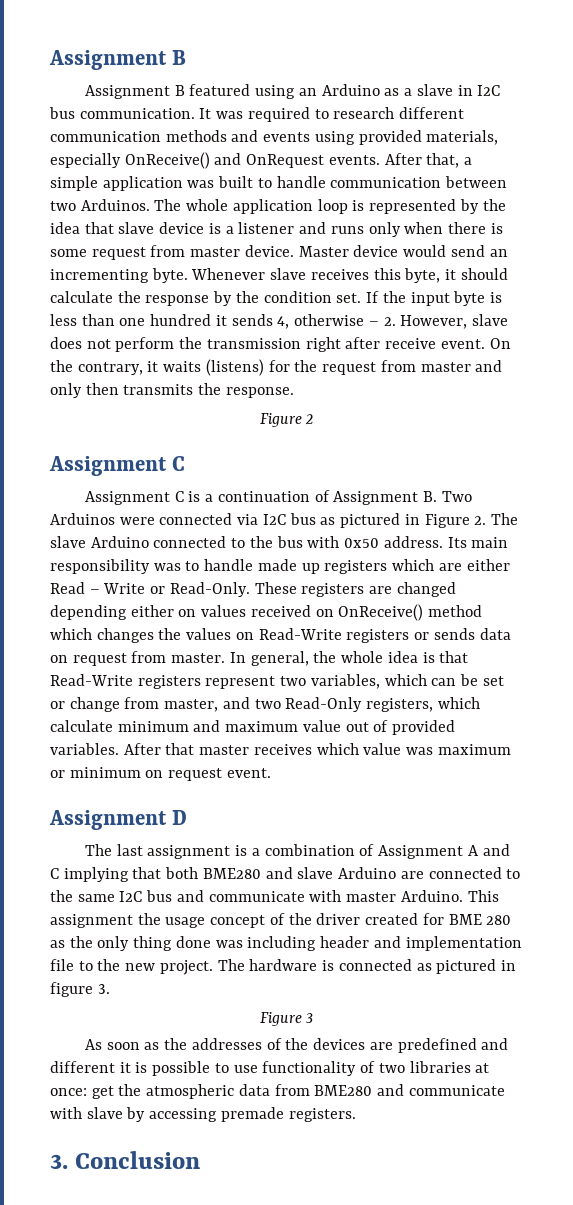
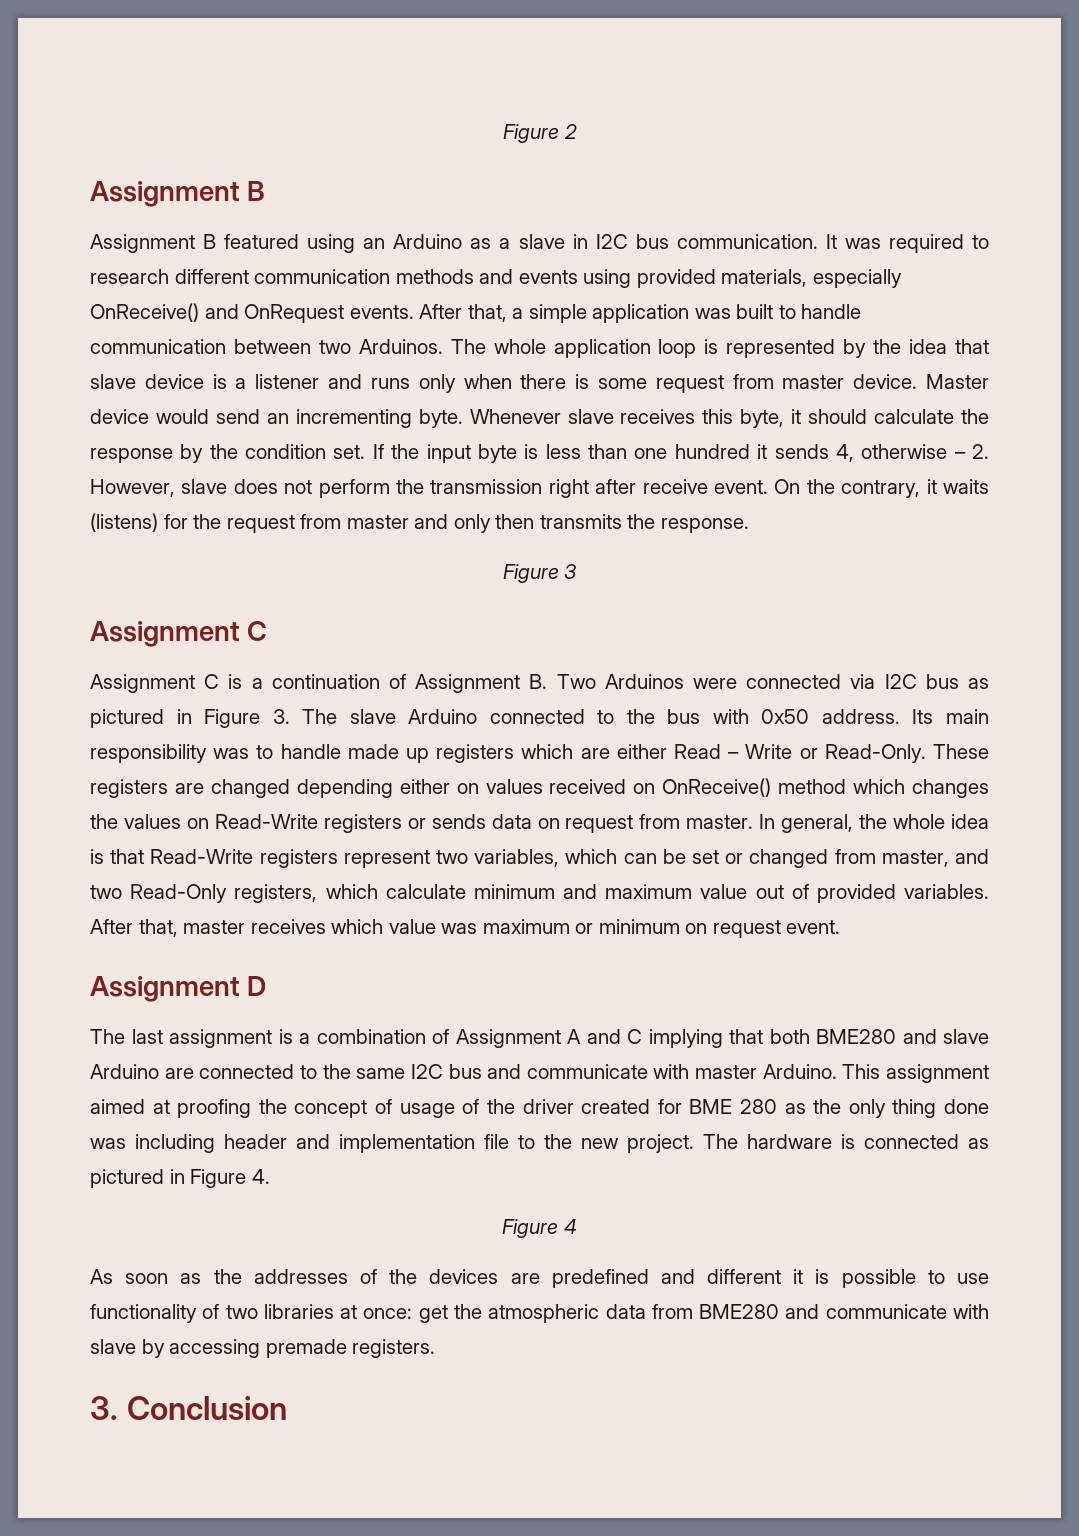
(49, 60) none -> [503,124,577,143] Figure 2 //
[305,414,314,425] 2 -> [564,564,578,579] 3
[474,516,487,525] 2. -> [272,709,290,724] 3.
[69,697,120,712] change -> [749,849,829,868] changed
[165,743,195,755] that -> [138,919,178,937] that,
[137,913,266,928] the usage concept -> [90,1099,455,1118] aimed at proofing the concept of usage
[50,982,110,997] [259,1012,314,1026] figure 3. // Figure 3 -> [190,1169,270,1188] [502,1219,577,1238] Figure 4. // Figure 4

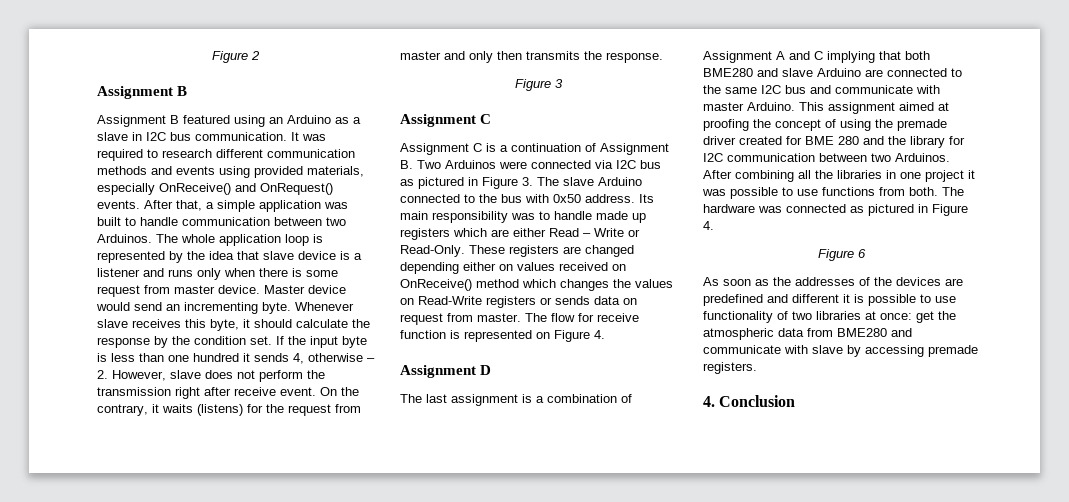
[244,304,345,323] OnRequest -> [260,183,333,195] OnRequest()
[759,814,989,833] [90,849,990,868] [90,884,989,903] [90,919,841,938] In general, the whole idea is that Read-Write registers represent two variables, which can be set or changed from master, and two Read-Only registers, which calculate minimum and maximum value out of provided variables. After that, master receives which value was maximum or minimum on request event. -> [525,313,639,322] [400,330,605,342] The flow for receive function is represented on Figure 4.
[399,1099,515,1118] usage of the -> [840,119,947,131] using the premade
[784,1099,989,1118] [90,1134,694,1153] as the only thing done was including header and implementation file to the new project. -> [863,136,965,148] [703,153,950,162] [703,170,975,182] [702,187,938,199] and the library for I2C communication between two Arduinos. After combining all the libraries in one project it was possible to use functions from both.
[841,1134,855,1149] is -> [758,206,782,213] was
[563,1219,577,1234] 4 -> [858,249,866,258] 6
[90,1396,118,1420] 3. -> [703,396,715,407] 4.

